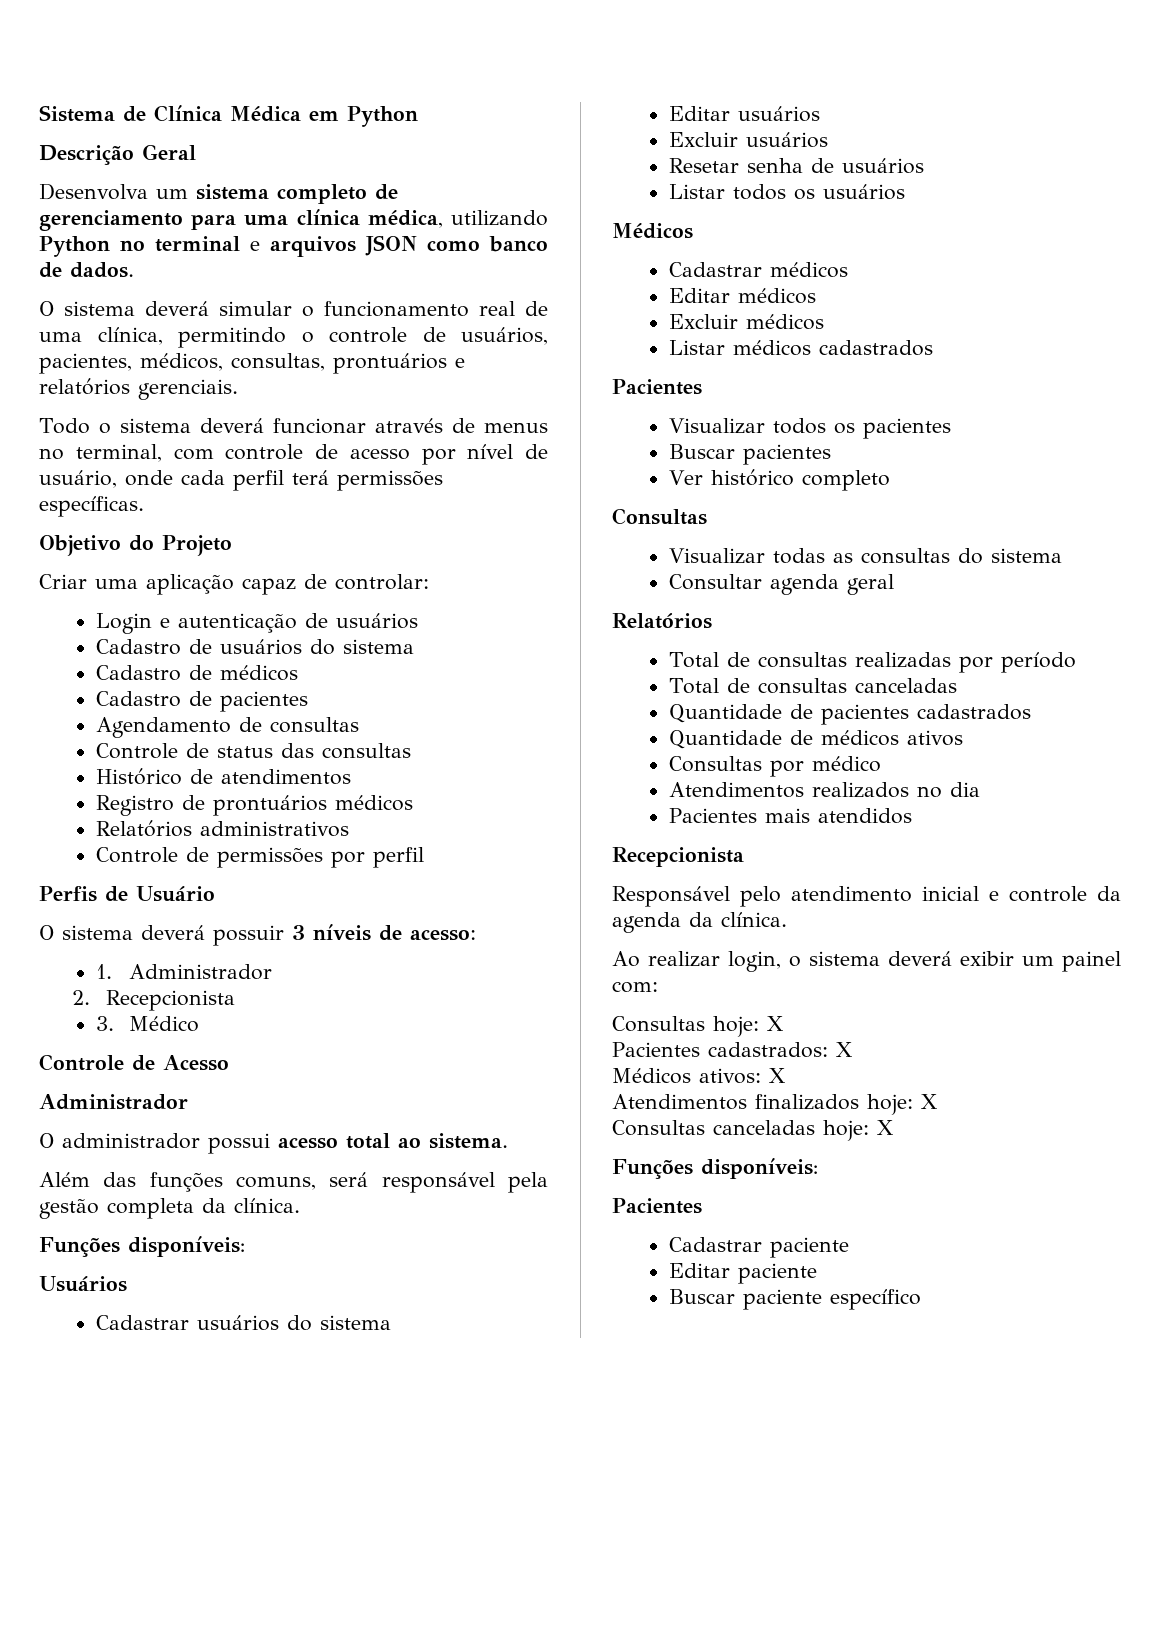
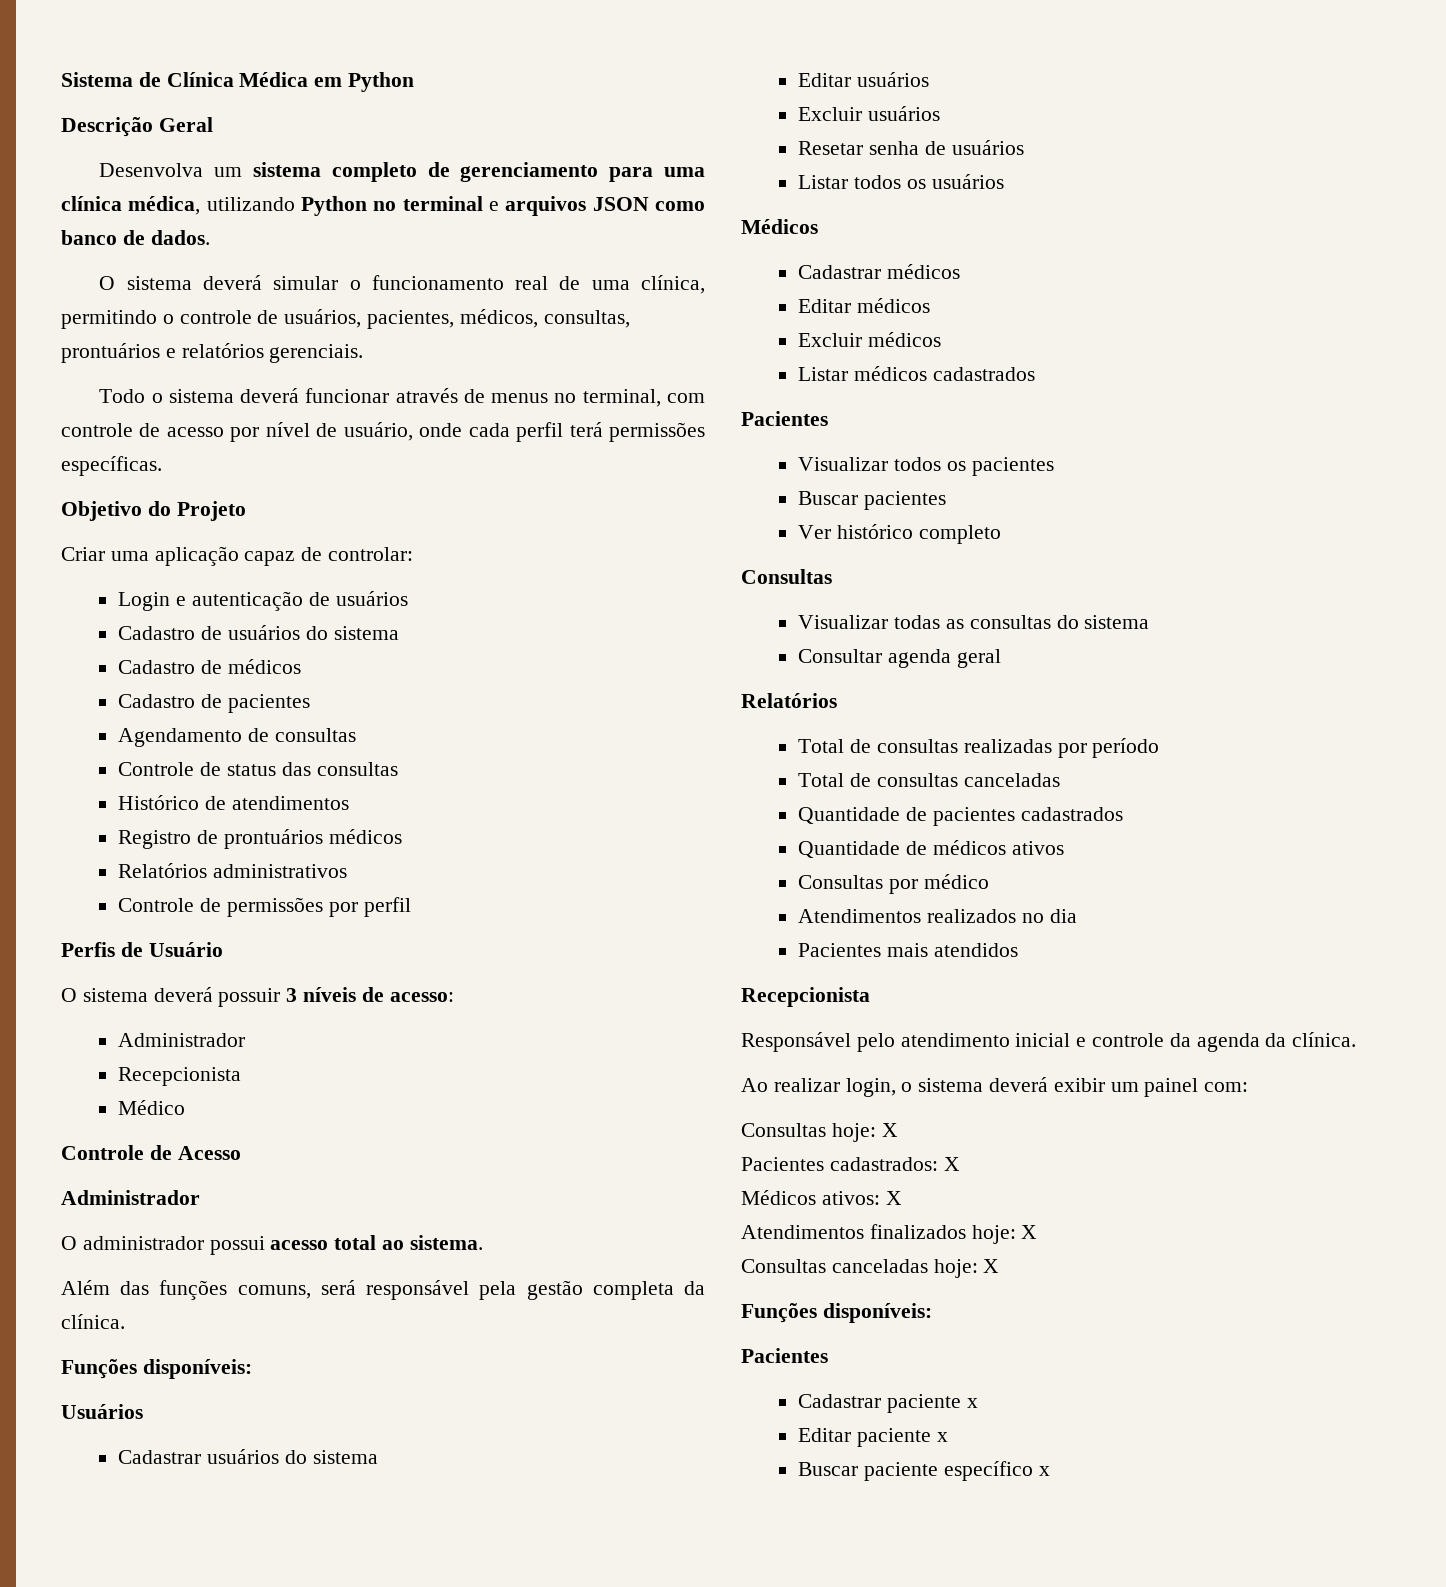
[96,964,273,980] [72,990,235,1011] [96,1016,115,1031] 1. Administrador // 2. Recepcionista // 3. -> [118,1033,246,1047] [118,1067,242,1086] Administrador // Recepcionista //
(850, 1247) none -> [966,1398,978,1408] x
(818, 1273) none -> [936,1432,948,1442] x
(922, 1299) none -> [1038,1466,1050,1476] x

